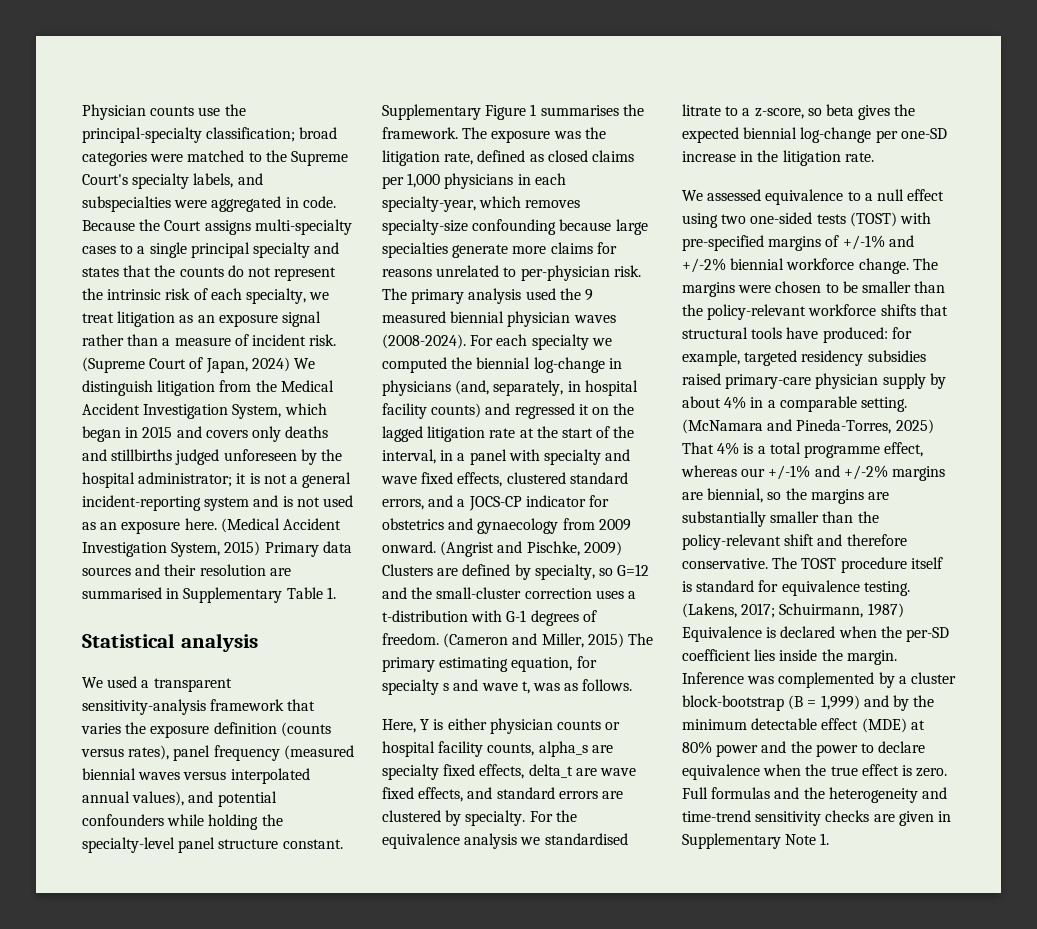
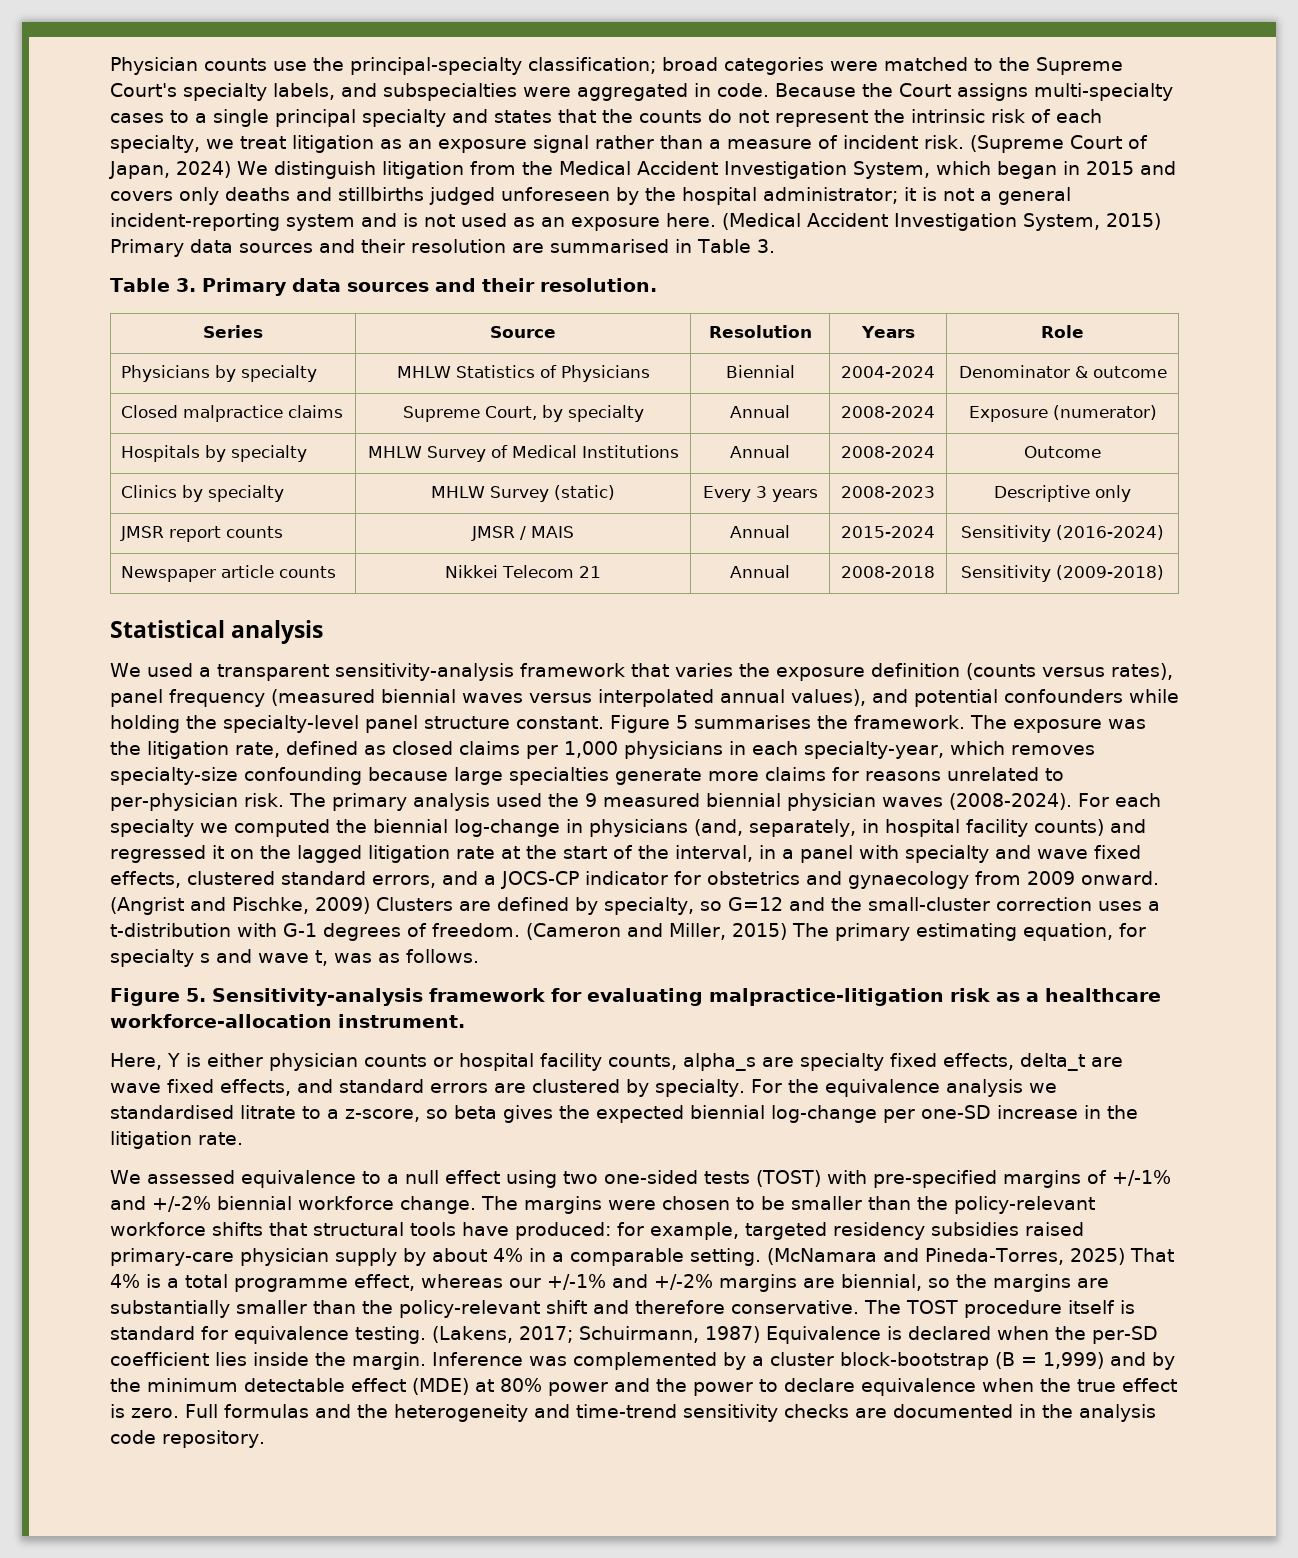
[183,587,336,603] Supplementary Table 1. -> [697,239,775,253] [110,278,657,296] [203,325,263,338] [490,326,556,338] [708,325,812,338] [860,326,915,338] [1041,325,1084,338] [120,365,317,382] [396,365,650,382] [725,365,795,378] [841,366,935,378] [958,365,1167,378] [120,405,343,422] [402,405,644,422] [730,405,790,418] [841,406,935,418] [968,405,1157,422] [120,445,307,462] [367,445,679,462] [730,445,790,458] [841,446,935,458] [1024,446,1101,458] [120,485,284,502] [431,485,615,502] [702,486,818,502] [841,486,935,498] [994,485,1131,502] [119,526,283,542] [471,526,574,541] [730,525,790,538] [841,526,935,538] [961,525,1164,542] [120,565,336,582] [445,565,601,578] [730,565,790,578] [841,566,935,578] [961,565,1164,582] Table 3. // Table 3. Primary data sources and their resolution. // Series | Source | Resolution | Years | Role // Physicians by specialty | MHLW Statistics of Physicians | Biennial | 2004-2024 | Denominator & outcome // Closed malpractice claims | Supreme Court, by specialty | Annual | 2008-2024 | Exposure (numerator) // Hospitals by specialty | MHLW Survey of Medical Institutions | Annual | 2008-2024 | Outcome // Clinics by specialty | MHLW Survey (static) | Every 3 years | 2008-2023 | Descriptive only // JMSR report counts | JMSR / MAIS | Annual | 2015-2024 | Sensitivity (2016-2024) // Newspaper article counts | Nikkei Telecom 21 | Annual | 2008-2018 | Sensitivity (2009-2018)
[382,104,537,120] Supplementary Figure 1 -> [610,715,688,733] Figure 5
(633, 685) none -> [110,988,1161,1006] [110,1014,465,1028] // Figure 5. Sensitivity-analysis framework for evaluating malpractice-litigation risk as a healthcare workforce-allocation instrument.
[898,811,951,826] [682,833,830,849] given in Supplementary Note 1. -> [892,1404,1156,1422] [110,1430,265,1448] documented in the analysis code repository.

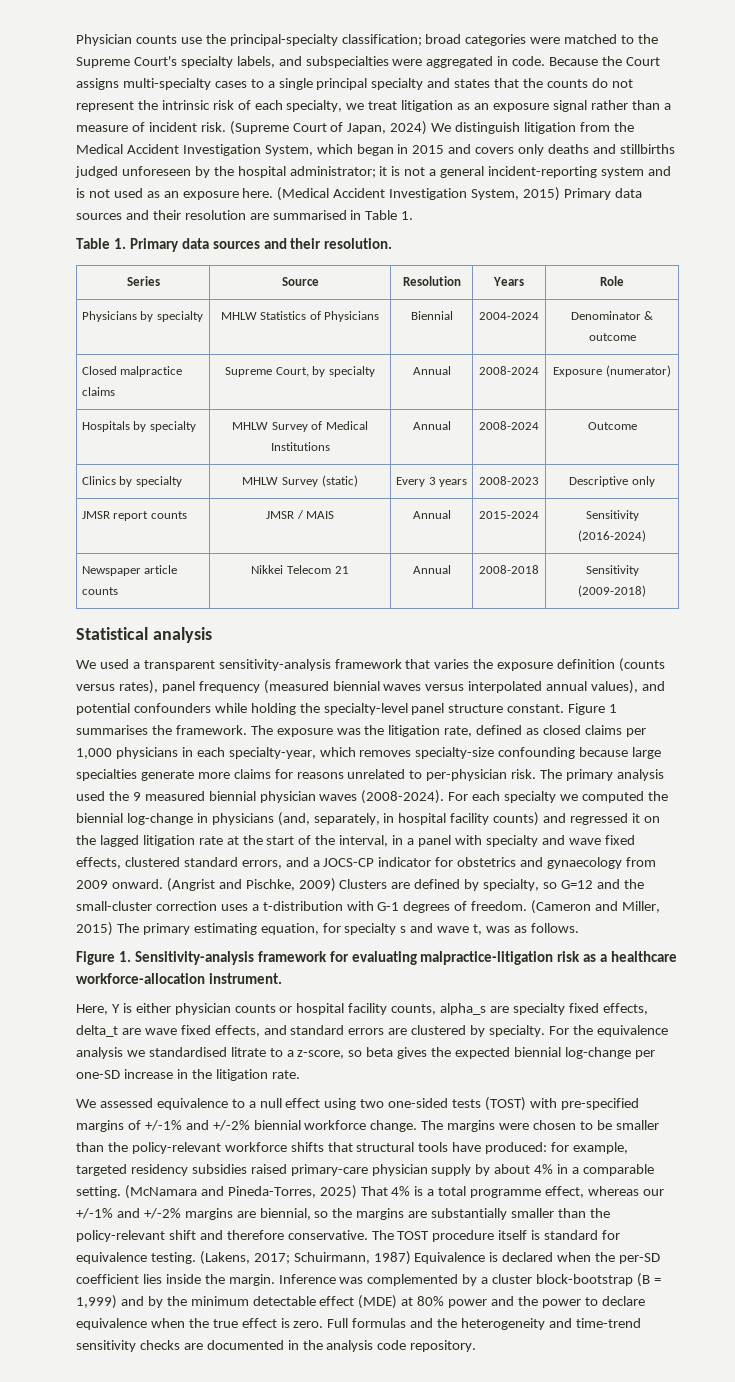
[756,239,775,253] [110,278,196,292] 3. // Table 3. -> [401,211,414,220] [76,238,126,249] 1. // Table 1.
[675,715,688,729] 5 -> [609,704,618,713] 1
[186,988,206,1002] 5. -> [118,951,131,962] 1.

